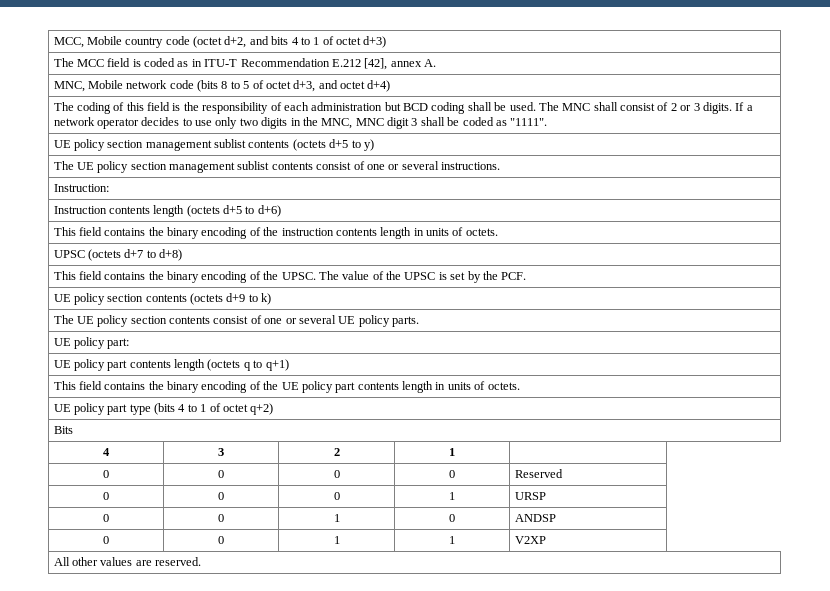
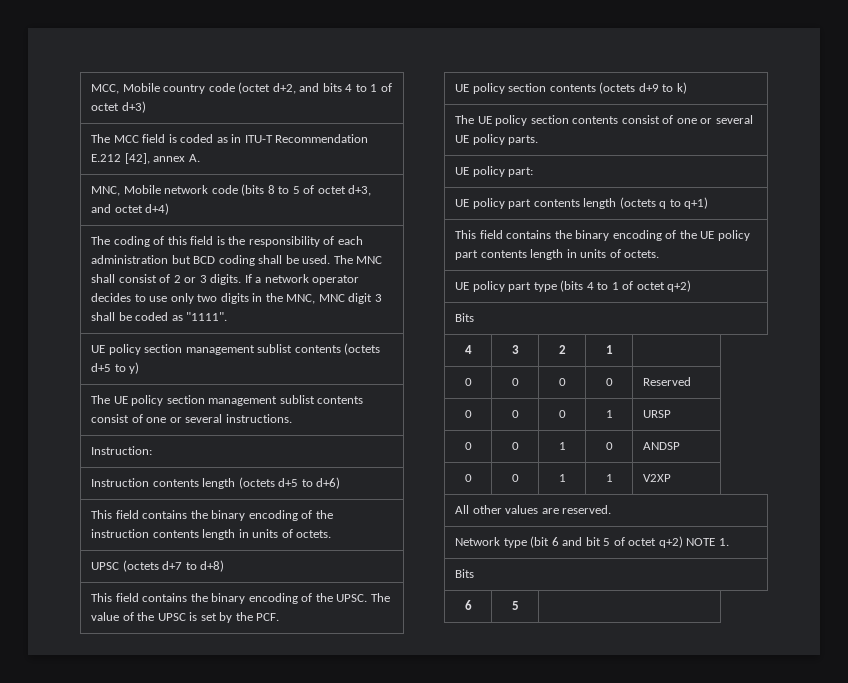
(202, 561) none -> [455,536,729,548] [455,569,475,578] [464,600,472,610] [511,601,519,610] // Network type (bit 6 and bit 5 of octet q+2) NOTE 1. // Bits // 6 | 5 |

